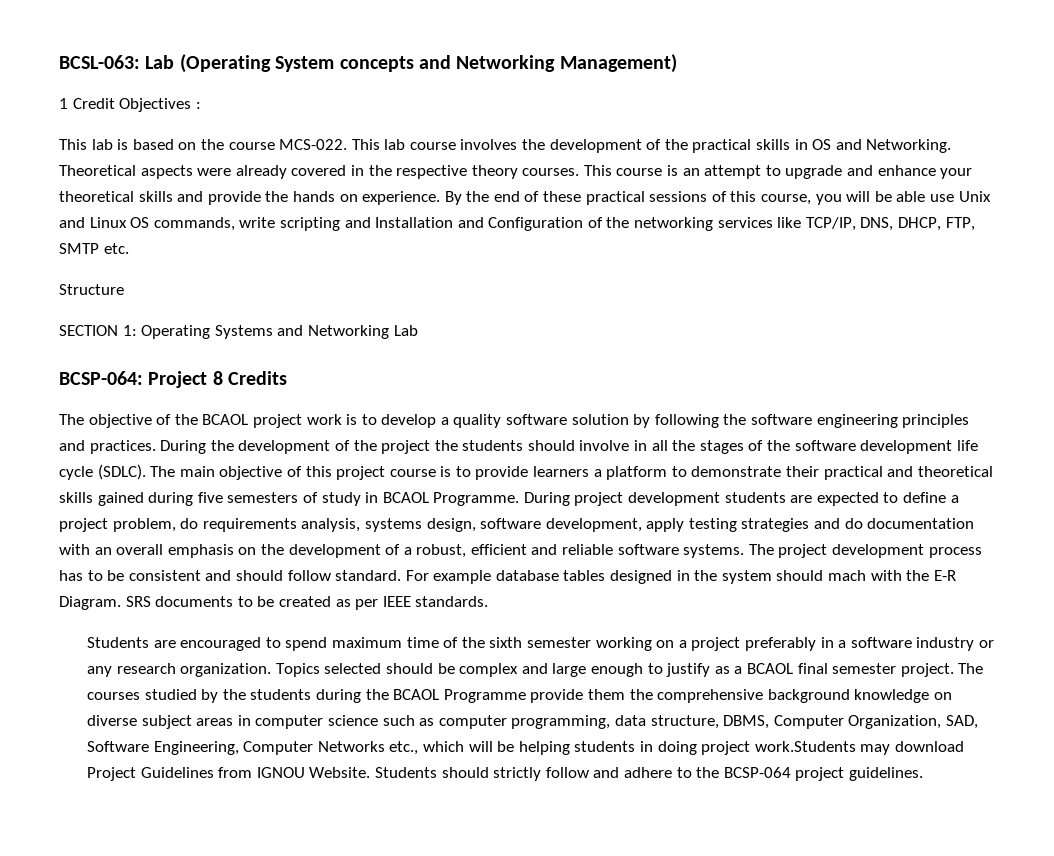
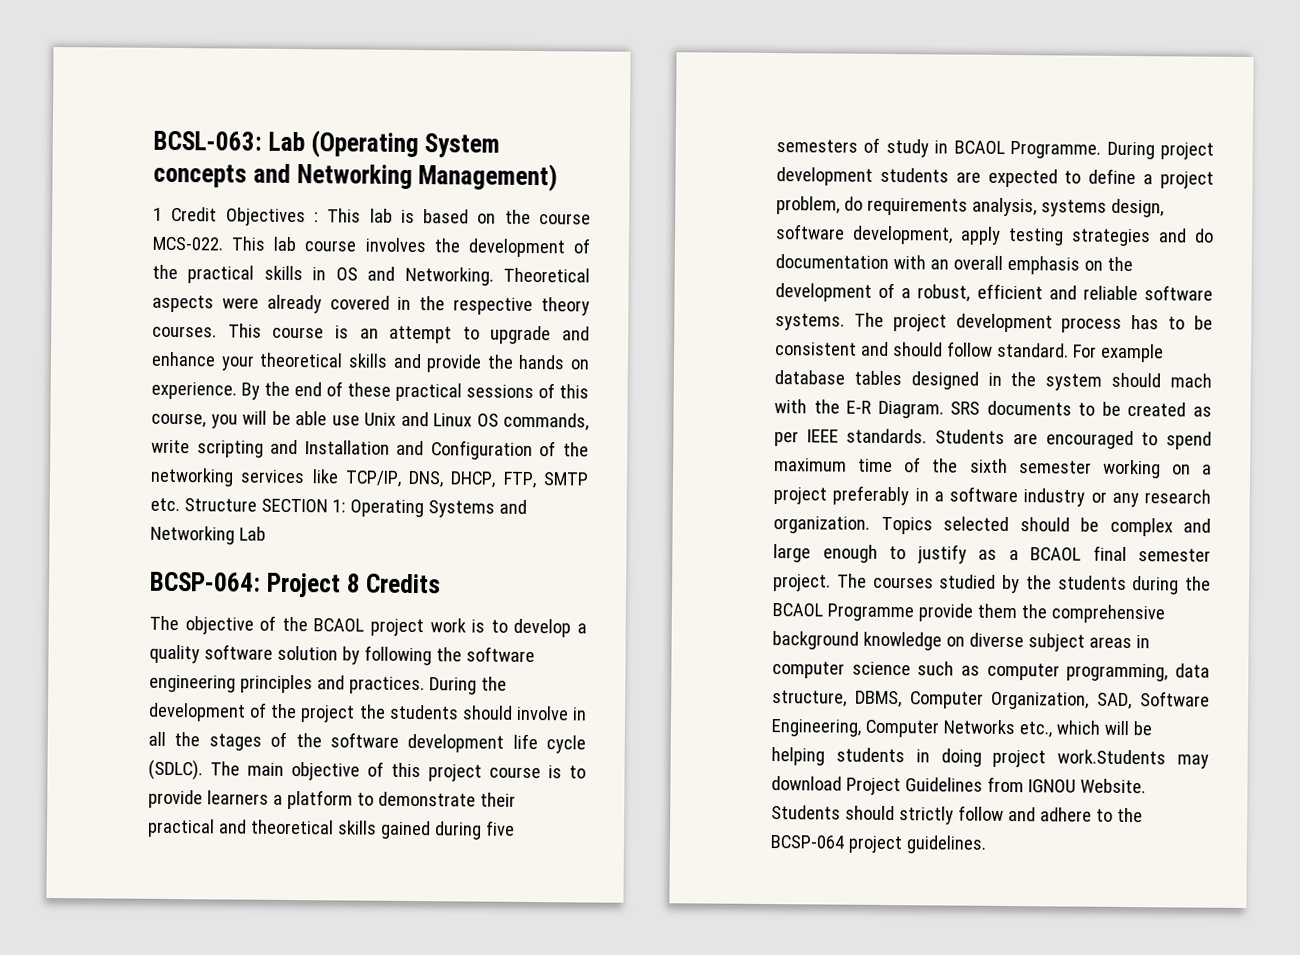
(201, 105) // -> (319, 217) none
(129, 248) // -> (180, 504) none
(124, 289) // -> (257, 505) none
(489, 601) // -> (928, 436) none

